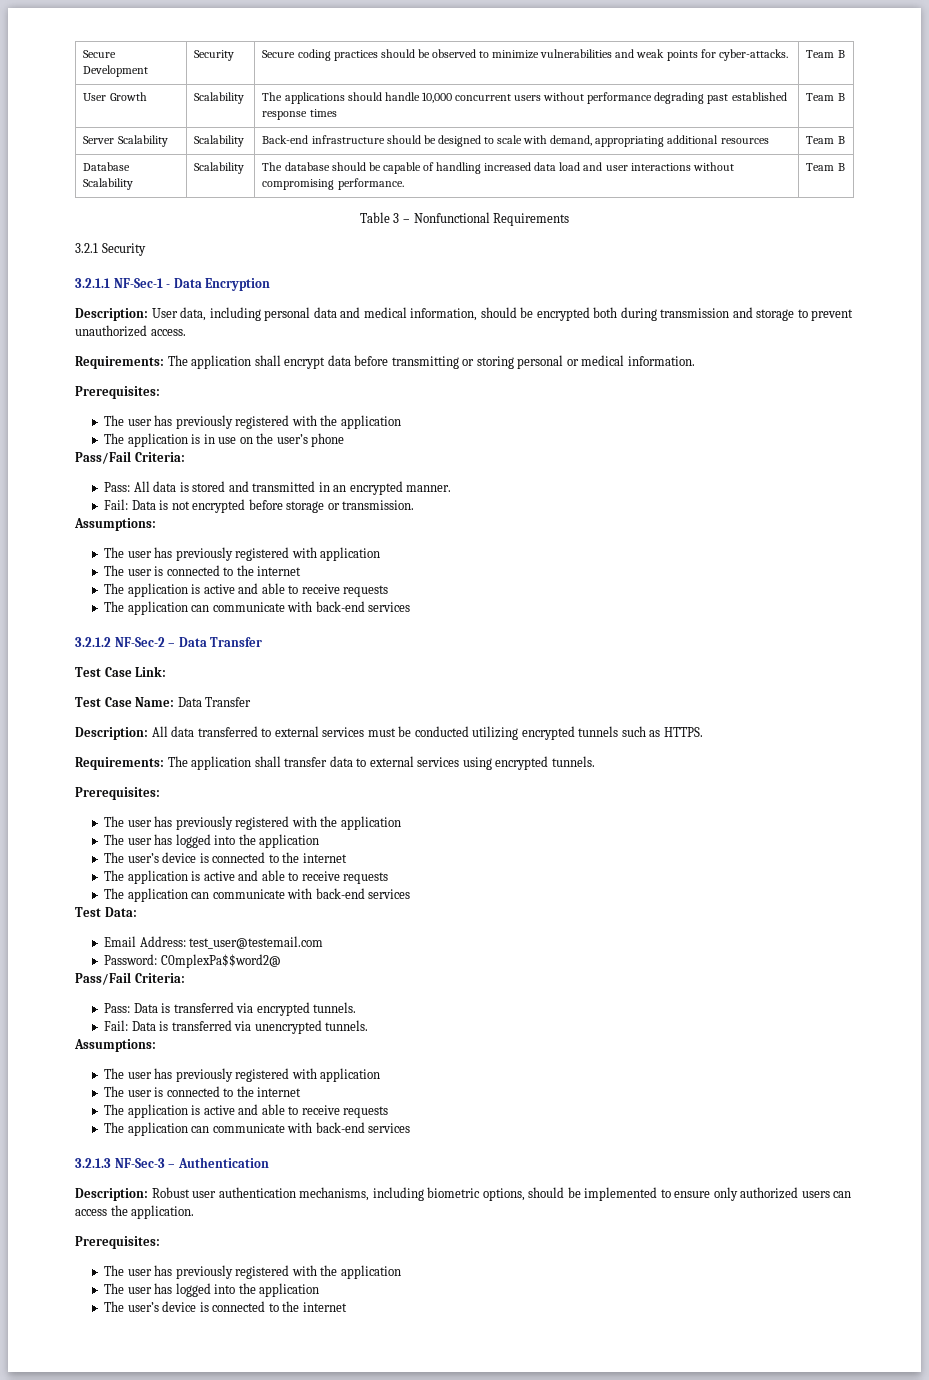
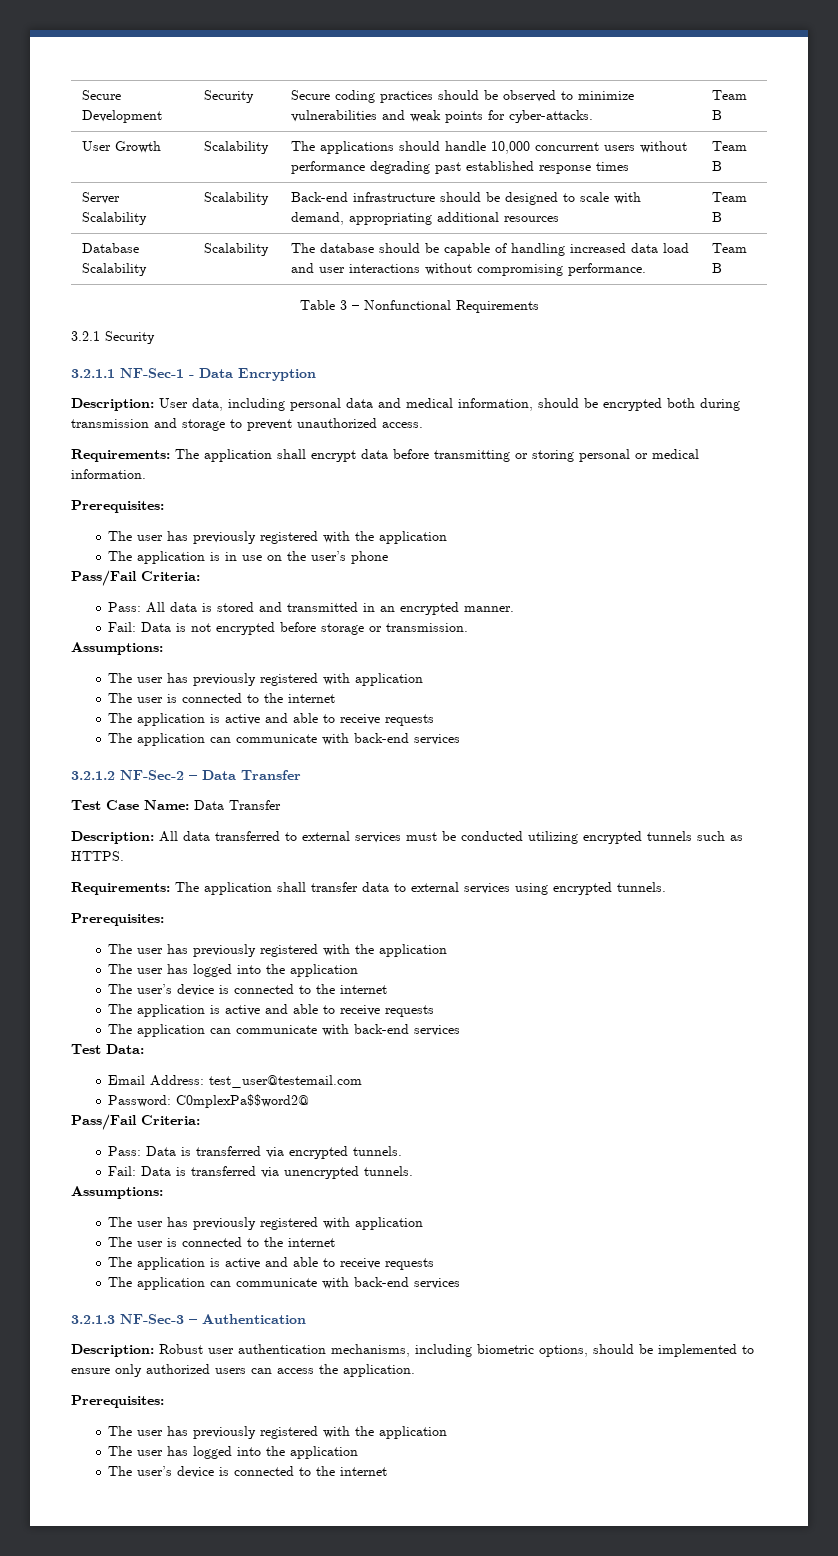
[75,666,167,677] // Test Case Link: -> (301, 775) none

